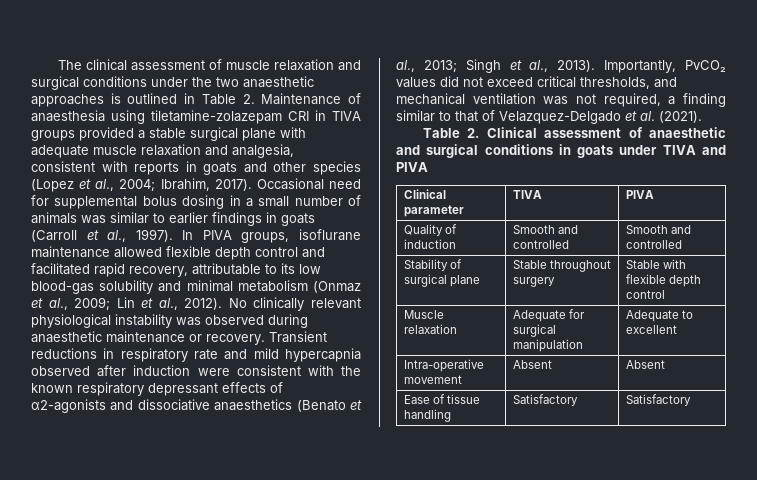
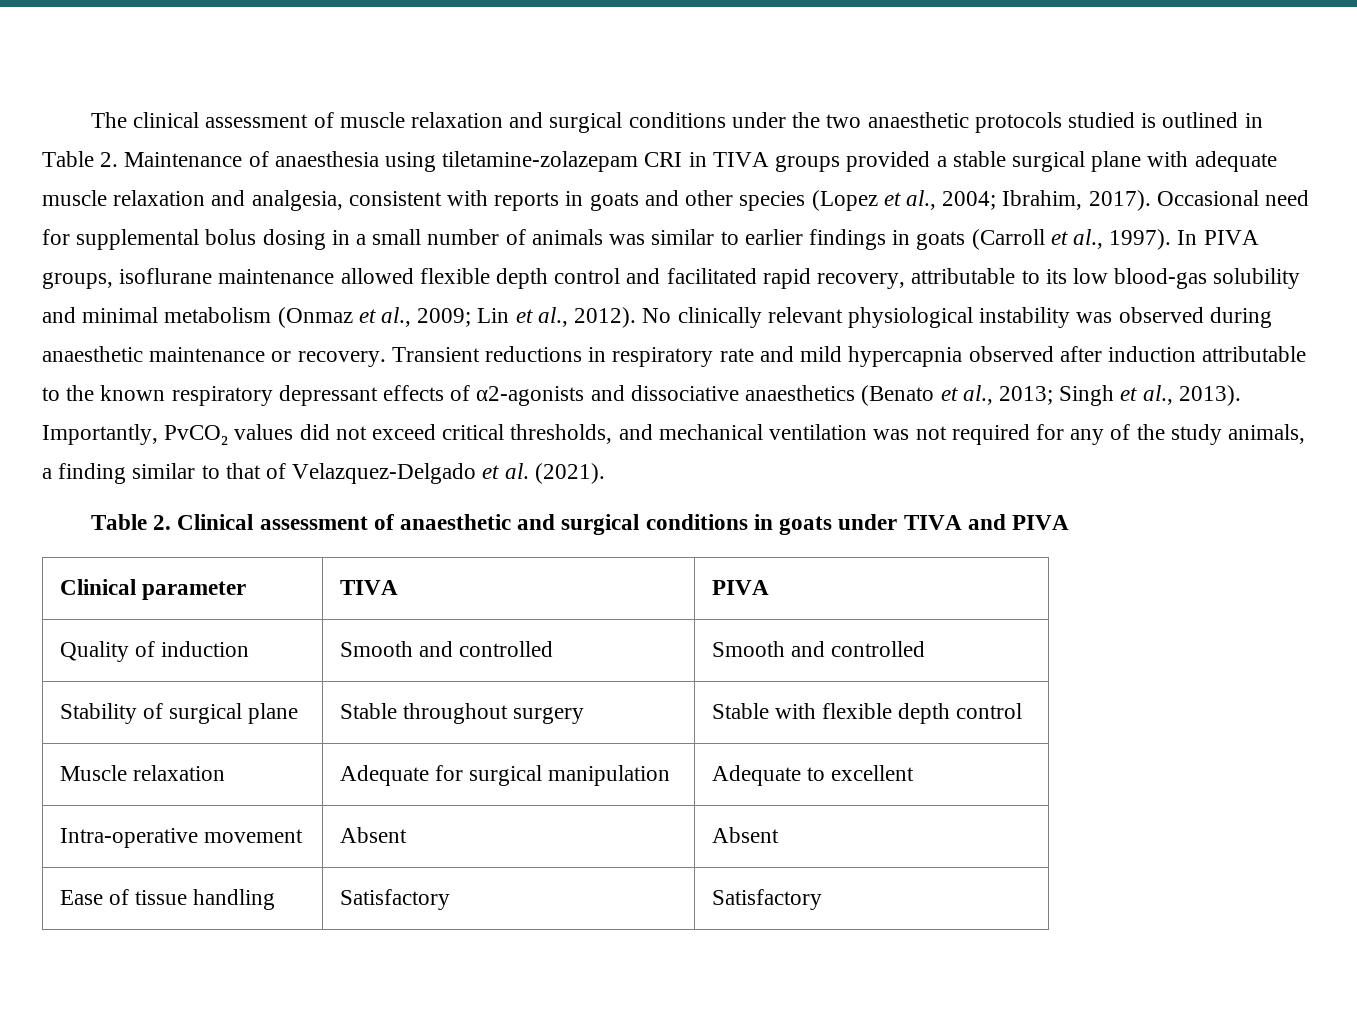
[31,94,104,107] approaches -> [974,112,1135,133] protocols studied
[197,365,334,376] were consistent with -> [1202,346,1307,362] [42,387,60,401] attributable to
[603,93,661,107] required, -> [951,424,1305,445] required for any of the study animals,

